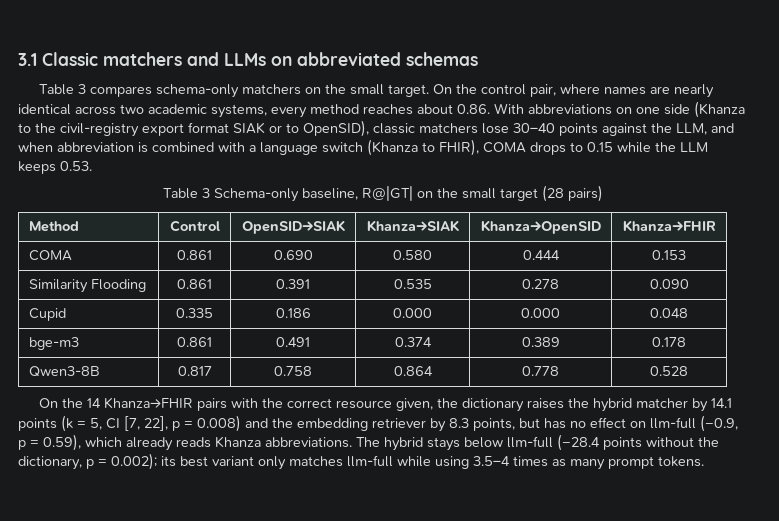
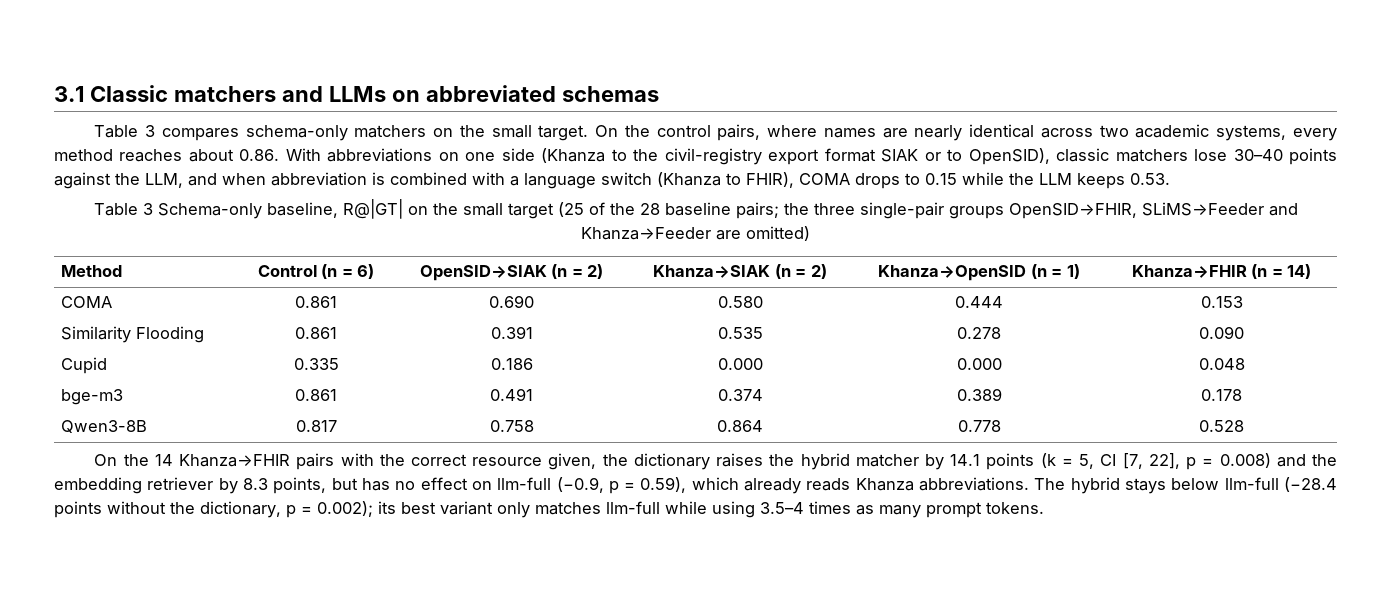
[530,84,557,97] pair, -> [717,124,761,141] pairs,
[542,185,603,202] [28,221,79,232] [169,220,220,232] [241,220,346,234] [366,220,460,232] [480,220,601,234] [622,220,716,232] (28 pairs) // Method | Control | OpenSID→SIAK | Khanza→SIAK | Khanza→OpenSID | Khanza→FHIR -> [557,202,1298,219] [581,226,810,241] [61,265,123,277] [257,264,375,279] [419,264,604,281] [653,264,827,279] [878,264,1080,281] [1131,264,1312,279] (25 of the 28 baseline pairs; the three single-pair groups OpenSID→FHIR, SLiMS→Feeder and Khanza→Feeder are omitted) // Method | Control (n = 6) | OpenSID→SIAK (n = 2) | Khanza→SIAK (n = 2) | Khanza→OpenSID (n = 1) | Khanza→FHIR (n = 14)

